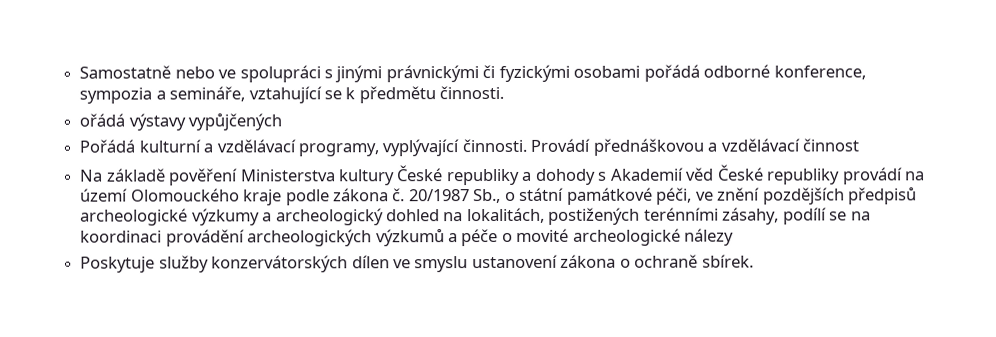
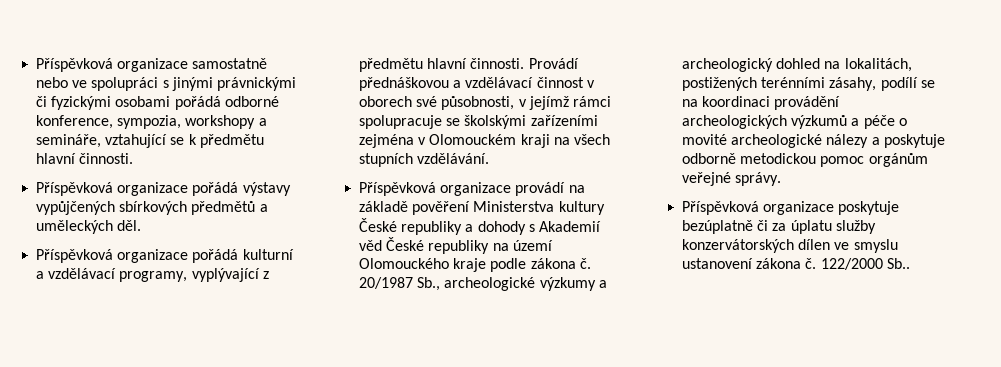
[79,65,172,79] Samostatně -> [36,58,268,72] Příspěvková organizace samostatně
[79,87,153,104] sympozia -> [117,115,256,129] sympozia, workshopy
(436, 95) none -> [36,153,77,164] hlavní
[79,113,126,127] ořádá -> [36,182,239,196] Příspěvková organizace pořádá
[79,139,136,153] // Pořádá -> [119,201,268,215] [36,220,142,234] [36,249,239,263] sbírkových předmětů a uměleckých děl. // Příspěvková organizace pořádá
(460, 148) none -> [262,271,269,279] [359,58,468,72] z předmětu hlavní
[80,169,104,182] // Na -> [586,80,595,88] [359,96,611,110] [359,115,598,129] [359,134,610,148] [359,153,490,167] [359,182,585,196] v oborech své působnosti, v jejímž rámci spolupracuje se školskými zařízeními zejména v Olomouckém kraji na všech stupních vzdělávání. // Příspěvková organizace provádí na
[841,167,903,185] provádí -> (490, 247) none
[504,186,917,205] o státní památkové péči, ve znění pozdějších předpisů -> (441, 284) none
[80,256,156,273] // Poskytuje -> [871,134,945,148] [682,153,928,167] [682,172,782,186] [682,201,900,215] [682,220,832,234] a poskytuje odborně metodickou pomoc orgánům veřejné správy. // Příspěvková organizace poskytuje bezúplatně či za úplatu
[619,254,754,268] o ochraně sbírek. -> [805,258,910,270] č. 122/2000 Sb..

